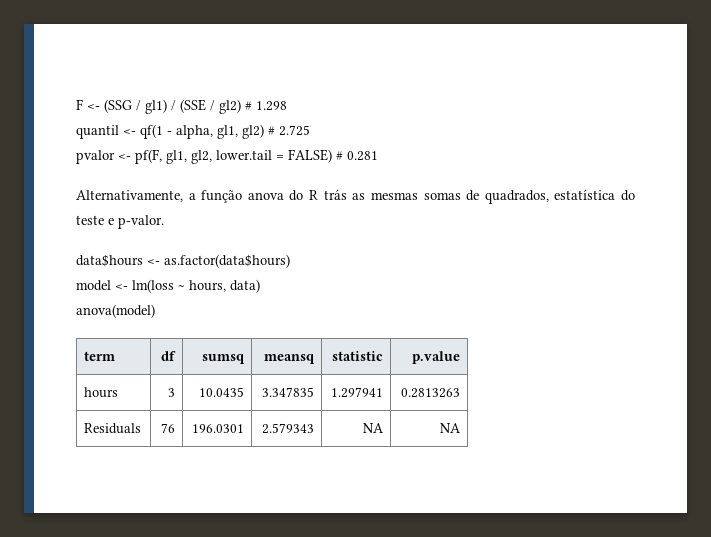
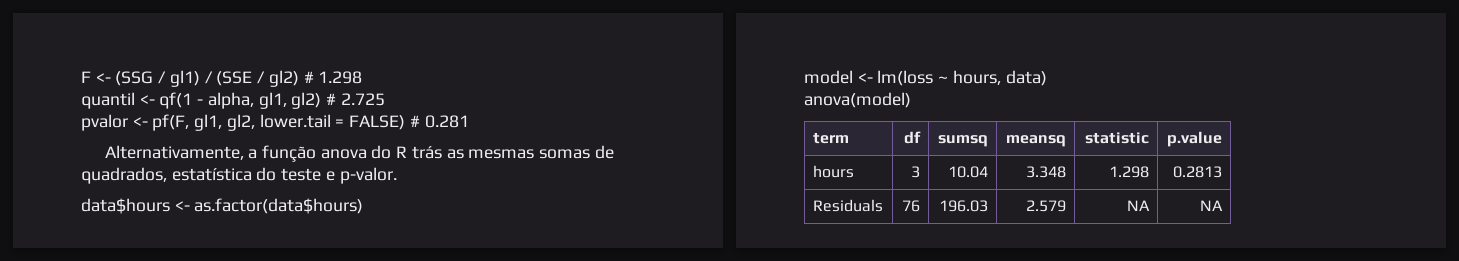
[198,387,244,397] [261,387,314,397] [330,387,383,398] [400,388,460,398] 10.0435 | 3.347835 | 1.297941 | 0.2813263 -> [948,166,989,178] [1026,166,1067,178] [1109,166,1150,178] [1173,166,1223,178] 10.04 | 3.348 | 1.298 | 0.2813
[191,424,244,433] [261,423,314,434] 196.0301 | 2.579343 -> [939,200,989,212] [1026,200,1067,212] 196.03 | 2.579

